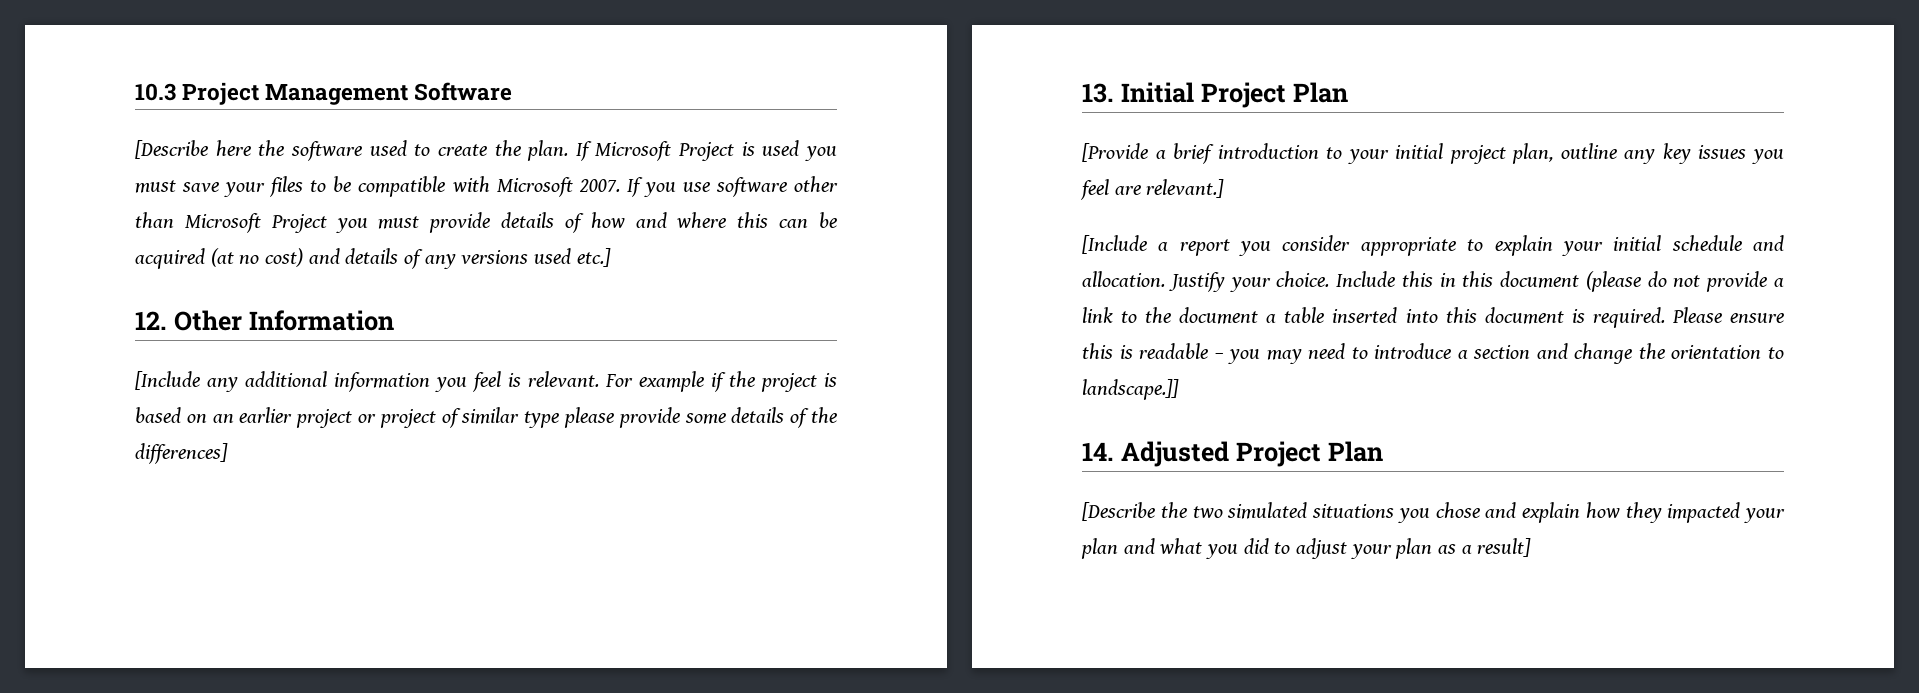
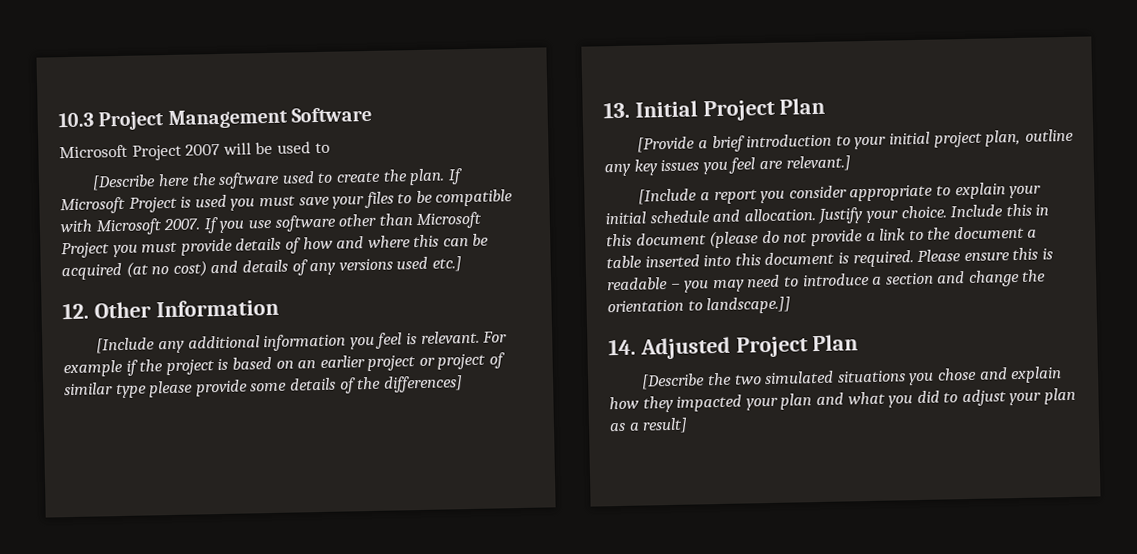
(513, 91) none -> [59,141,330,161] // Microsoft Project 2007 will be used to

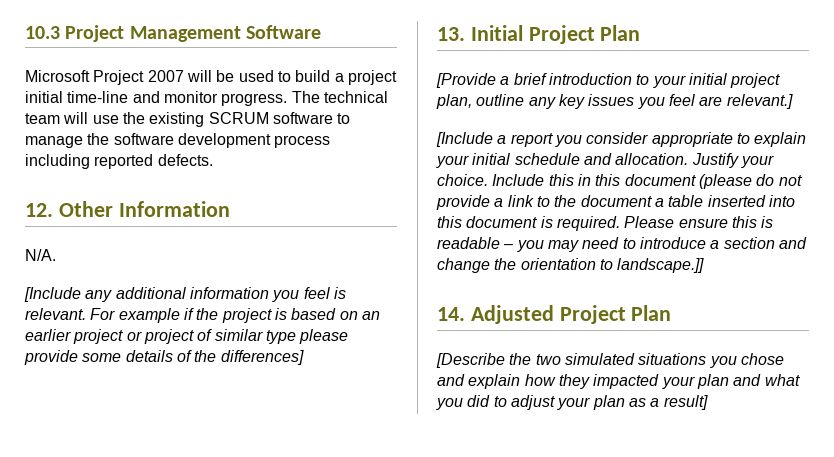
[92,168,463,191] [60,189,514,215] [60,211,483,236] [61,233,490,259] [61,256,462,281] // [Describe here the software used to create the plan. If Microsoft Project is used you must save your files to be compatible with Microsoft 2007. If you use software other than Microsoft Project you must provide details of how and where this can be acquired (at no cost) and details of any versions used etc.] -> [295,70,397,85] [25,91,388,106] [25,112,351,127] [25,133,331,148] [25,154,213,169] build a project initial time-line and monitor progress. The technical team will use the existing SCRUM software to manage the software development process including reported defects.
(279, 308) none -> [25,249,56,261] // N/A.

